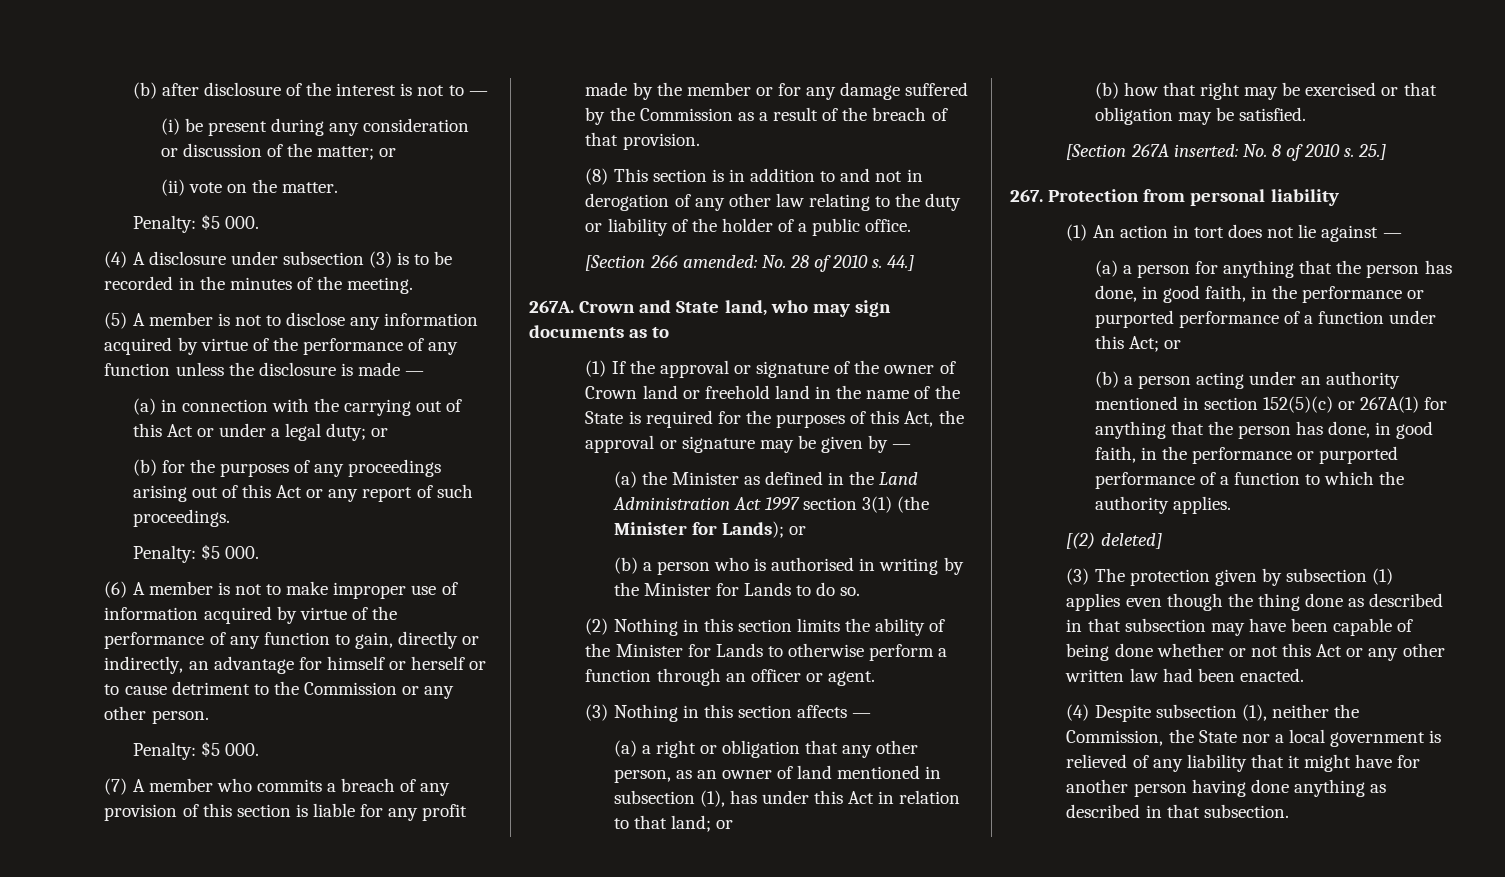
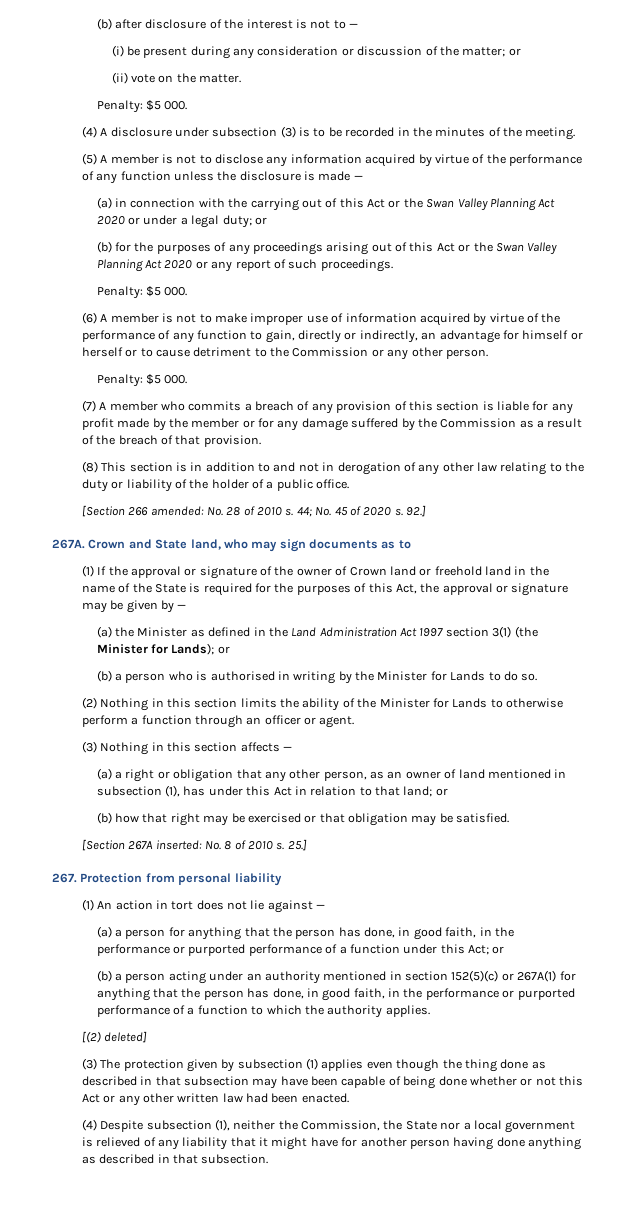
(214, 432) none -> [403,198,556,211] [96,216,141,225] the Swan Valley Planning Act 2020 or
(324, 493) none -> [473,242,558,255] [96,259,208,272] the Swan Valley Planning Act 2020 or
[887,255,915,271] 44.] -> [296,505,427,517] 44; No. 45 of 2020 s. 92.]

